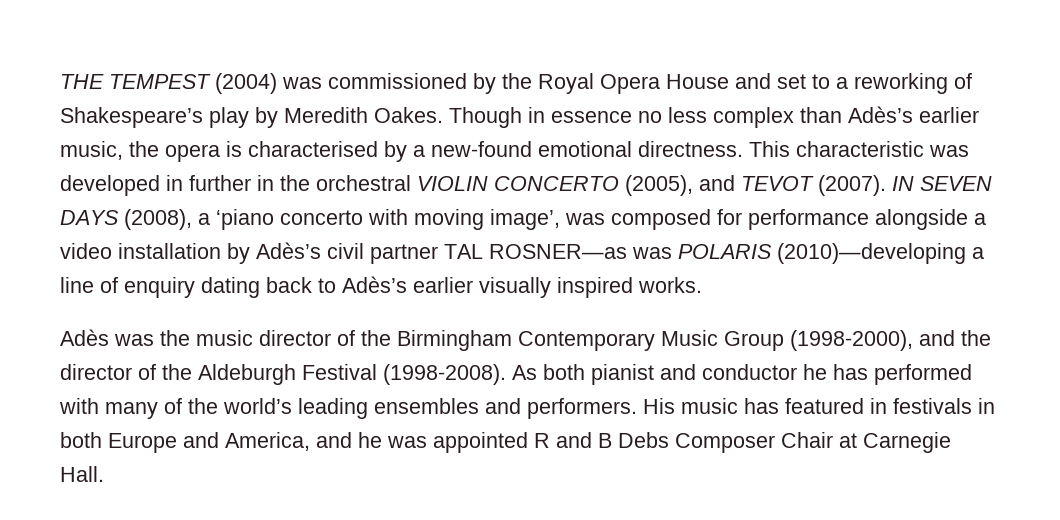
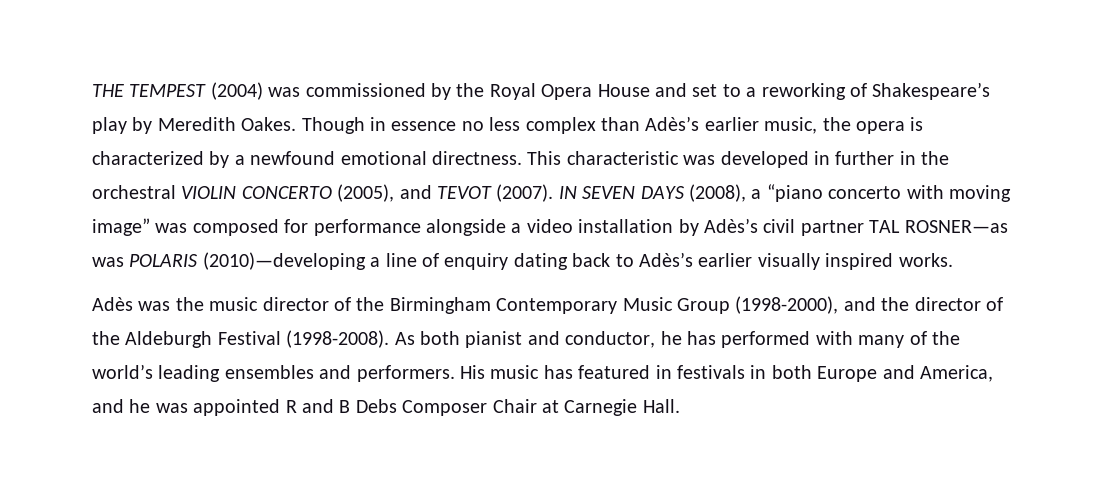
[248,141,378,157] characterised -> [92,151,204,165] characterized
[431,141,532,157] new-found -> [250,151,336,165] newfound
[216,209,274,230] ‘piano -> [766,184,823,202] “piano
[490,209,560,230] image’, -> [92,218,150,236] image”
[702,364,797,380] conductor -> [565,331,656,348] conductor,

